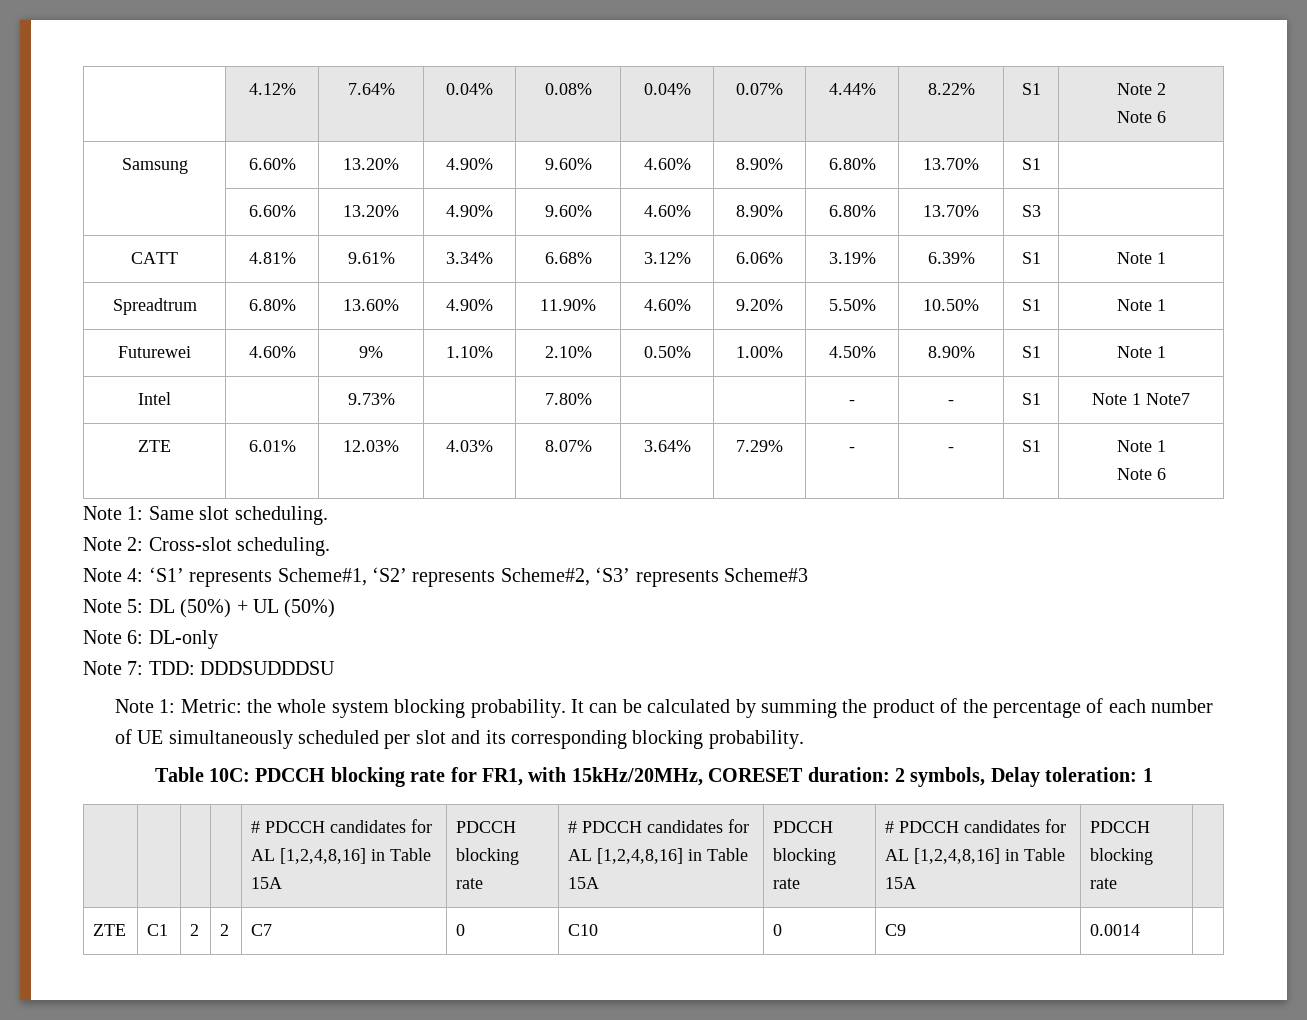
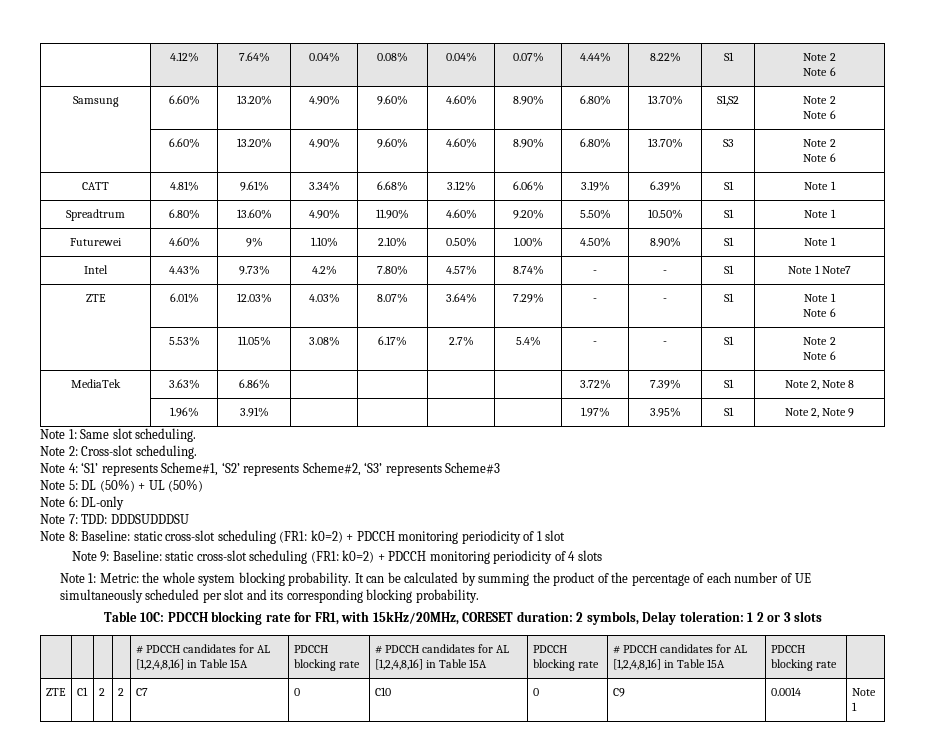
[1021,158,1041,170] S1 | -> [717,95,739,106] [803,96,836,104] [803,110,836,119] S1,S2 | Note 2 // Note 6
(1041, 211) none -> [803,139,836,147] [803,153,836,162] Note 2 // Note 6
(171, 398) none -> [168,265,200,275] 4.43%
(395, 399) none -> [311,265,337,275] 4.2%
(592, 399) | -> [445,265,477,275] [512,265,544,275] 4.57% | 8.74%
(1166, 474) none -> [168,336,200,346] [237,336,271,346] [308,336,340,346] [378,336,407,346] [448,336,474,346] [515,336,541,346] [593,341,597,345] [663,341,667,345] [723,336,734,345] [803,337,836,345] [803,351,836,360] [71,379,121,388] [168,379,200,389] [238,379,270,389] [579,379,611,389] [649,379,681,389] [723,379,734,388] [784,380,855,390] [169,407,199,417] [239,407,269,417] [580,407,610,417] [649,407,681,417] [723,407,734,416] [784,408,855,418] // | 5.53% | 11.05% | 3.08% | 6.17% | 2.7% | 5.4% | - | - | S1 | Note 2 // Note 6 // MediaTek | 3.63% | 6.86% | | | | | 3.72% | 7.39% | S1 | Note 2, Note 8 // | 1.96% | 3.91% | | | | | 1.97% | 3.95% | S1 | Note 2, Note 9
(336, 668) none -> [40,530,566,544] [71,550,602,564] // Note 8: Baseline: static cross-slot scheduling (FR1: k0=2) + PDCCH monitoring periodicity of 1 slot // Note 9: Baseline: static cross-slot scheduling (FR1: k0=2) + PDCCH monitoring periodicity of 4 slots
(1153, 775) none -> [756,611,823,622] 2 or 3 slots
(1141, 930) none -> [851,688,876,696] [851,702,857,711] Note 1

